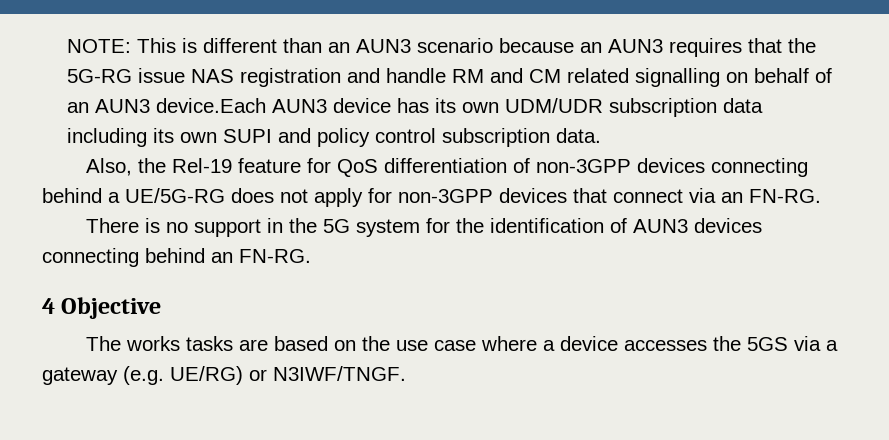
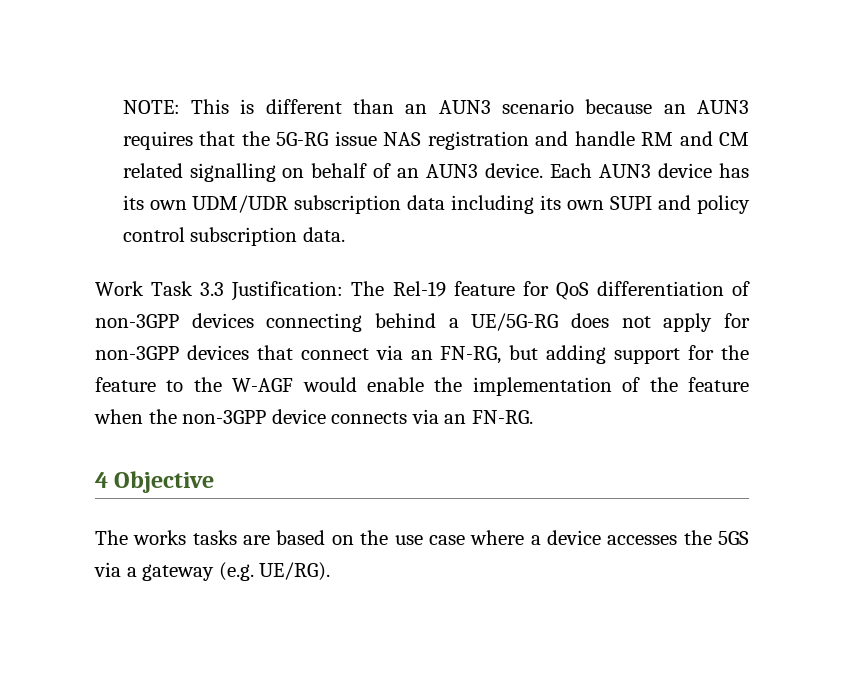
[155,98,266,113] device.Each -> [485,163,593,178] device. Each
[85,158,166,176] Also, the -> [95,281,385,301] Work Task 3.3 Justification: The
[749,189,821,203] [85,218,762,237] [42,248,205,267] FN-RG. // There is no support in the 5G system for the identification of AUN3 devices connecting behind -> [440,345,750,364] [95,377,749,396] [94,409,439,424] FN-RG, but adding support for the feature to the W-AGF would enable the implementation of the feature when the non-3GPP device connects via
[170,366,406,385] UE/RG) or N3IWF/TNGF. -> [259,562,331,581] UE/RG).

